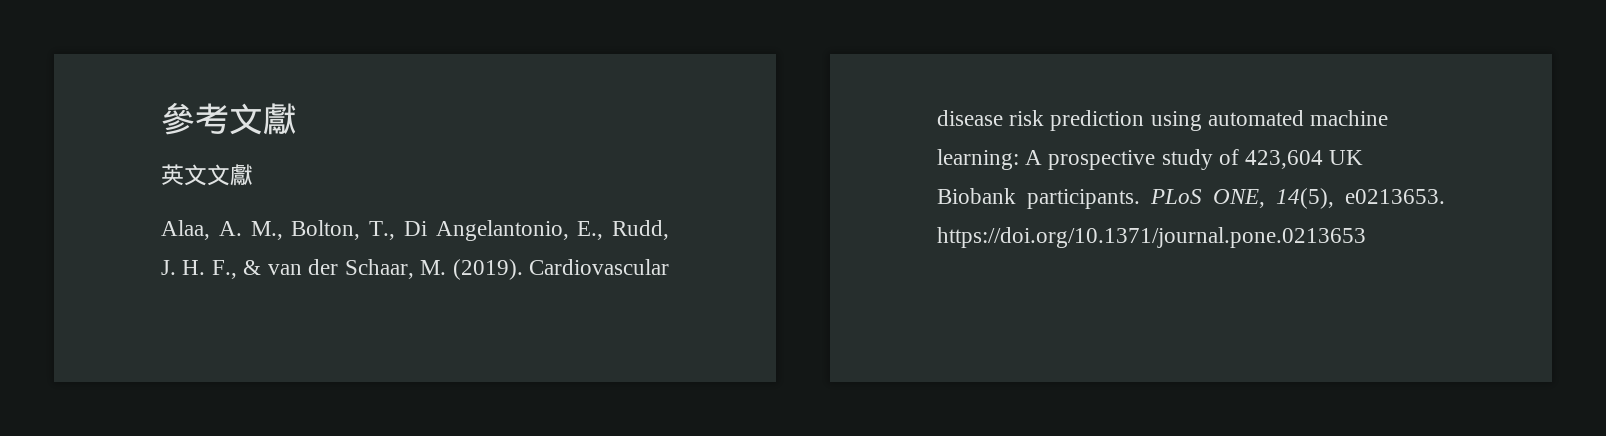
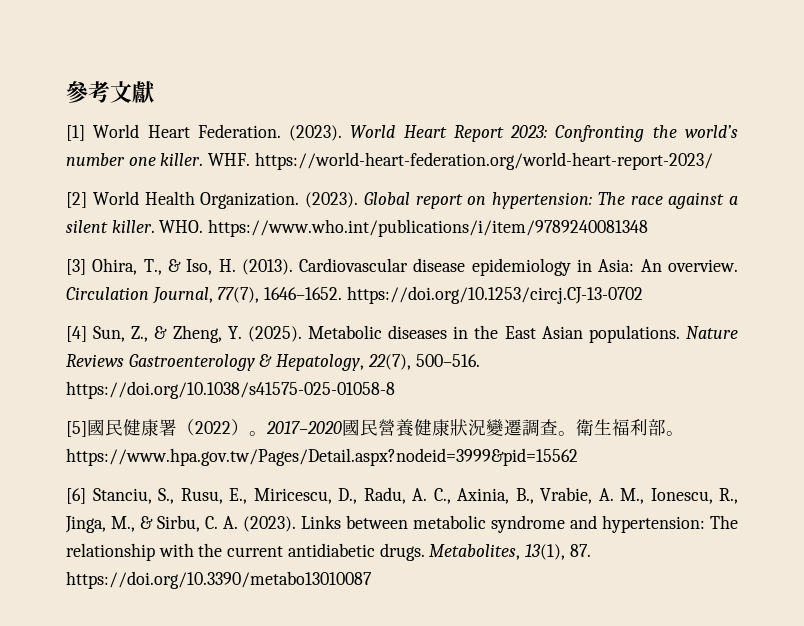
[161,164,253,186] [161,220,669,241] [161,259,669,280] [937,110,1389,131] [937,149,1364,170] [937,188,1445,209] [937,227,1366,248] 英文文獻 // Alaa, A. M., Bolton, T., Di Angelantonio, E., Rudd, J. H. F., & van der Schaar, M. (2019). Cardiovascular disease risk prediction using automated machine learning: A prospective study of 423,604 UK Biobank participants. PLoS ONE, 14(5), e0213653. https://doi.org/10.1371/journal.pone.0213653 -> [66,124,738,142] [66,152,713,170] [66,191,738,209] [66,219,649,237] [66,258,738,276] [66,286,643,304] [66,325,738,343] [66,354,480,371] [66,381,395,399] [66,419,684,437] [66,448,578,466] [66,487,738,504] [65,515,738,533] [66,543,591,561] [66,571,372,589] [1] World Heart Federation. (2023). World Heart Report 2023: Confronting the world’s number one killer. WHF. https://world-heart-federation.org/world-heart-report-2023/ // [2] World Health Organization. (2023). Global report on hypertension: The race against a silent killer. WHO. https://www.who.int/publications/i/item/9789240081348 // [3] Ohira, T., & Iso, H. (2013). Cardiovascular disease epidemiology in Asia: An overview. Circulation Journal, 77(7), 1646–1652. https://doi.org/10.1253/circj.CJ-13-0702 // [4] Sun, Z., & Zheng, Y. (2025). Metabolic diseases in the East Asian populations. Nature Reviews Gastroenterology & Hepatology, 22(7), 500–516. https://doi.org/10.1038/s41575-025-01058-8 // [5]國民健康署（2022）。2017–2020國民營養健康狀況變遷調查。衛生福利部。https://www.hpa.gov.tw/Pages/Detail.aspx?nodeid=3999&pid=15562 // [6] Stanciu, S., Rusu, E., Miricescu, D., Radu, A. C., Axinia, B., Vrabie, A. M., Ionescu, R., Jinga, M., & Sirbu, C. A. (2023). Links between metabolic syndrome and hypertension: The relationship with the current antidiabetic drugs. Metabolites, 13(1), 87. https://doi.org/10.3390/metabo13010087

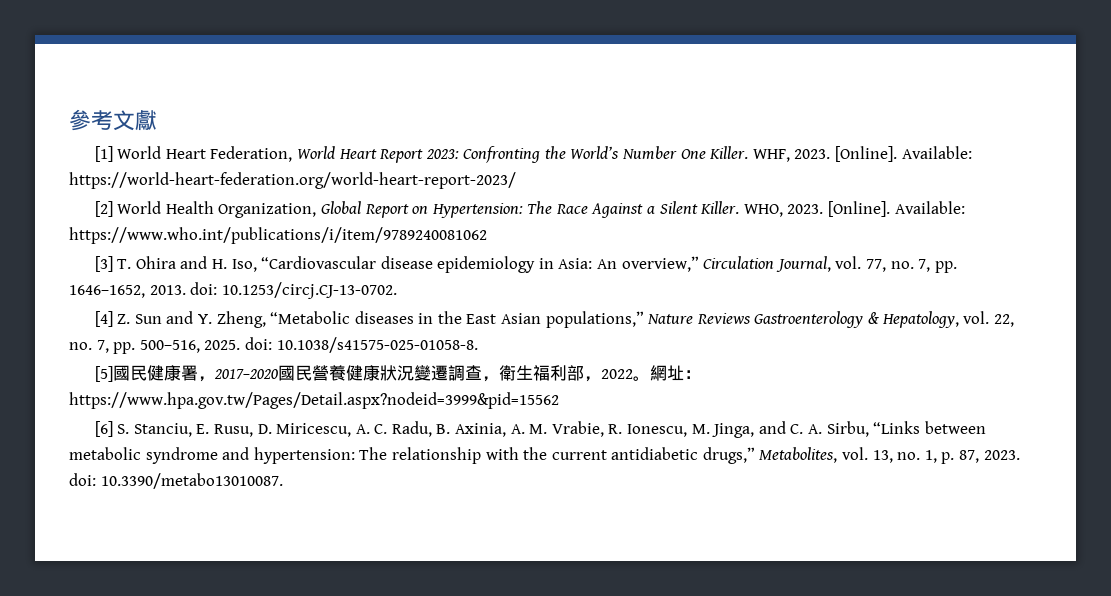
[197,124,343,141] Federation. (2023). -> [210,146,293,162] Federation,
[684,125,738,138] [66,152,713,170] [66,191,738,209] [66,219,649,237] [66,258,409,275] world’s number one killer. WHF. https://world-heart-federation.org/world-heart-report-2023/ // [2] World Health Organization. (2023). Global report on hypertension: The race against a silent killer. WHO. https://www.who.int/publications/i/item/9789240081348 // [3] Ohira, T., & Iso, H. (2013). Cardiovascular -> [570,146,972,162] [69,172,516,189] [94,201,965,218] [69,227,487,244] [94,256,377,272] World’s Number One Killer. WHF, 2023. [Online]. Available: https://world-heart-federation.org/world-heart-report-2023/ // [2] World Health Organization, Global Report on Hypertension: The Race Against a Silent Killer. WHO, 2023. [Online]. Available: https://www.who.int/publications/i/item/9789240081062 // [3] T. Ohira and H. Iso, “Cardiovascular
[667,259,738,272] overview. -> [621,256,699,272] overview,”
[217,286,643,304] [66,325,382,343] 77(7), 1646–1652. https://doi.org/10.1253/circj.CJ-13-0702 // [4] Sun, Z., & Zheng, Y. (2025). Metabolic -> [835,256,957,273] [69,282,397,299] [94,311,351,328] vol. 77, no. 7, pp. 1646–1652, 2013. doi: 10.1253/circj.CJ-13-0702. // [4] Z. Sun and Y. Zheng, “Metabolic
[588,325,680,343] populations. -> [545,311,644,328] populations,”
[367,354,480,370] [66,381,395,399] 22(7), 500–516. https://doi.org/10.1038/s41575-025-01058-8 -> [963,311,1014,327] [69,337,478,354] vol. 22, no. 7, pp. 500–516, 2025. doi: 10.1038/s41575-025-01058-8.
[177,419,267,436] （2022）。 -> [197,376,215,382] ，
[558,431,576,436] 。 -> [481,376,499,382] ，
[666,431,684,436] 。 -> [583,365,701,382] ，2022。網址：
[92,487,738,504] [65,515,341,533] Stanciu, S., Rusu, E., Miricescu, D., Radu, A. C., Axinia, B., Vrabie, A. M., Ionescu, R., Jinga, M., & Sirbu, C. A. (2023). Links -> [117,421,921,438] S. Stanciu, E. Rusu, D. Miricescu, A. C. Radu, B. Axinia, A. M. Vrabie, R. Ionescu, M. Jinga, and C. A. Sirbu, “Links
[379,543,591,561] [66,571,372,589] drugs. Metabolites, 13(1), 87. https://doi.org/10.3390/metabo13010087 -> [702,447,1020,464] [69,473,283,489] drugs,” Metabolites, vol. 13, no. 1, p. 87, 2023. doi: 10.3390/metabo13010087.

